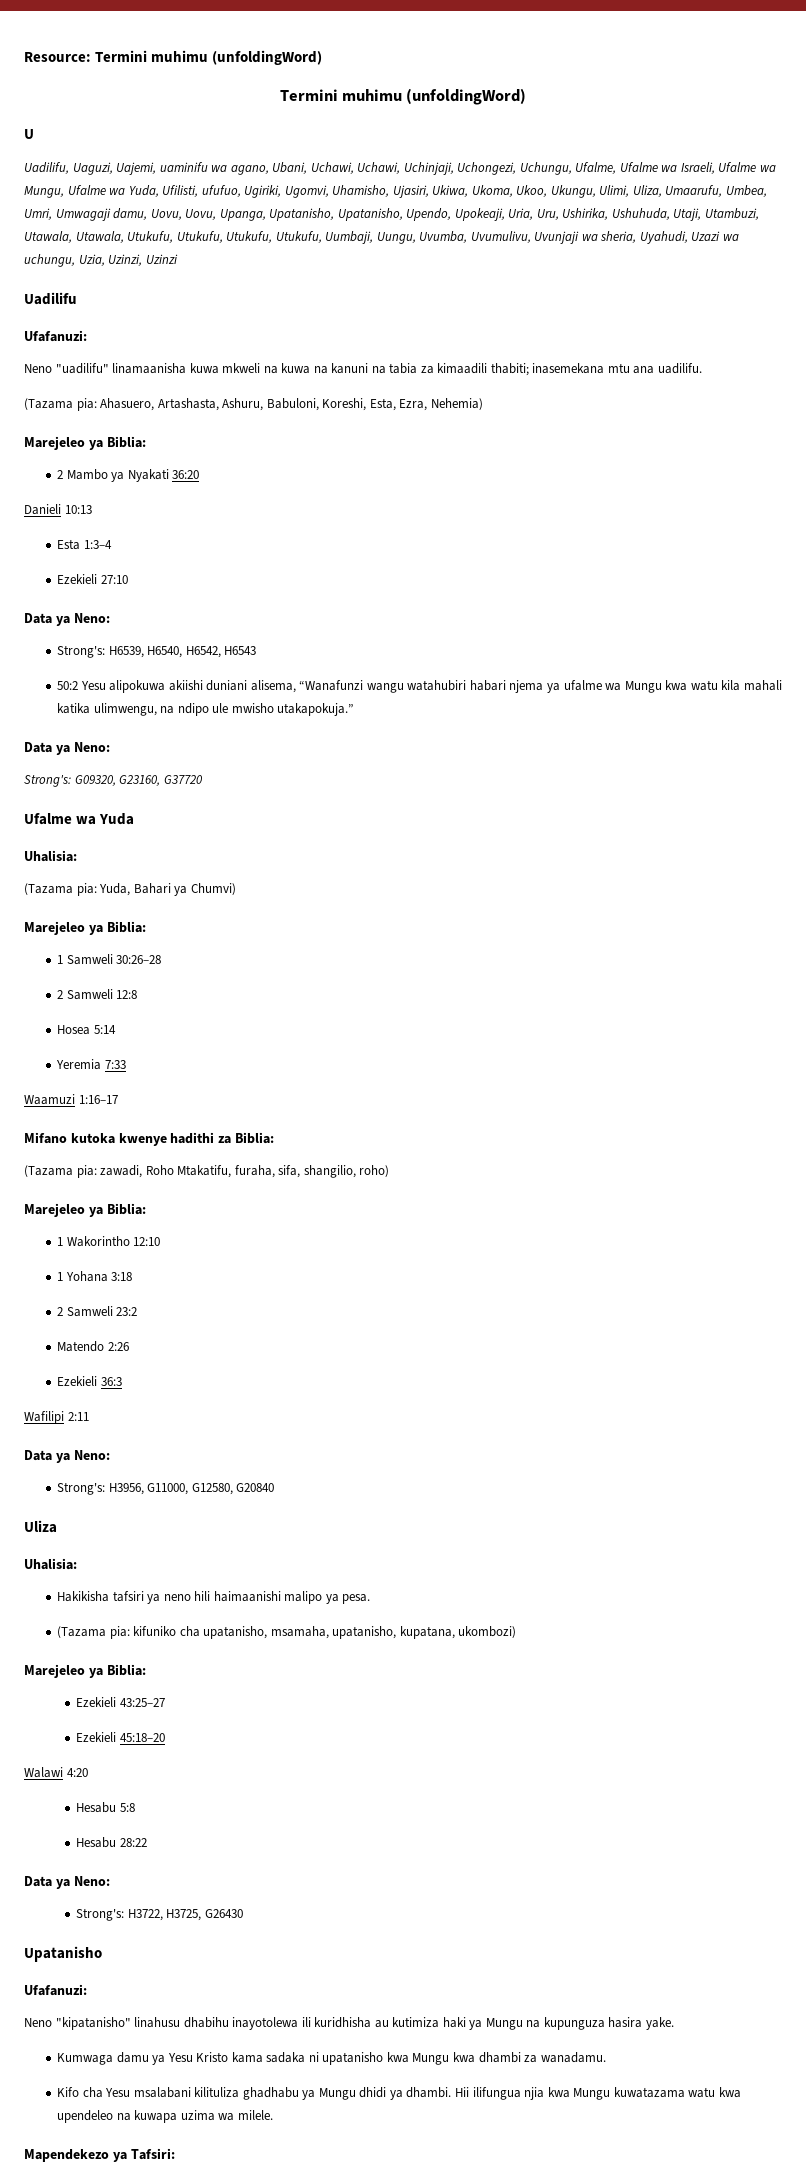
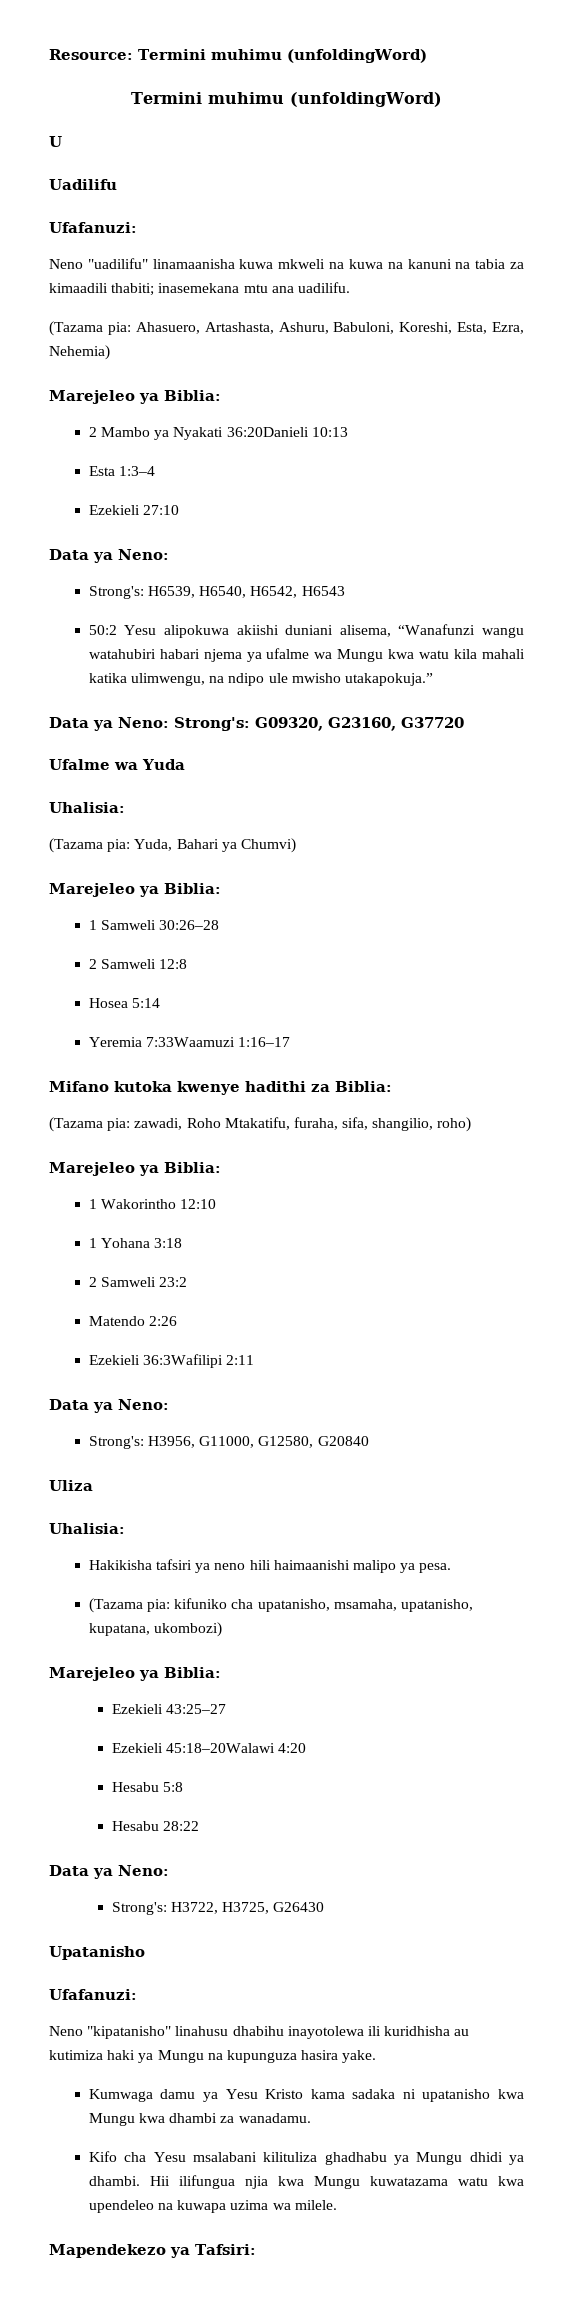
[24,162,776,175] [24,185,767,198] [24,208,759,221] [24,231,739,244] [24,254,178,267] // Uadilifu, Uaguzi, Uajemi, uaminifu wa agano, Ubani, Uchawi, Uchawi, Uchinjaji, Uchongezi, Uchungu, Ufalme, Ufalme wa Israeli, Ufalme wa Mungu, Ufalme wa Yuda, Ufilisti, ufufuo, Ugiriki, Ugomvi, Uhamisho, Ujasiri, Ukiwa, Ukoma, Ukoo, Ukungu, Ulimi, Uliza, Umaarufu, Umbea, Umri, Umwagaji damu, Uovu, Uovu, Upanga, Upatanisho, Upatanisho, Upendo, Upokeaji, Uria, Uru, Ushirika, Ushuhuda, Utaji, Utambuzi, Utawala, Utawala, Utukufu, Utukufu, Utukufu, Utukufu, Uumbaji, Uungu, Uvumba, Uvumulivu, Uvunjaji wa sheria, Uyahudi, Uzazi wa uchungu, Uzia, Uzinzi, Uzinzi -> (62, 141) none
[172,470,200,479] [24,504,61,515] 36:20 // Danieli -> [226,427,309,437] 36:20Danieli
(110, 747) // -> (169, 722) none
[104,1060,126,1069] [24,1094,75,1105] 7:33 // Waamuzi -> [145,1037,235,1047] 7:33Waamuzi
[100,1377,122,1386] [24,1411,64,1424] 36:3 // Wafilipi -> [142,1354,223,1368] 36:3Wafilipi
[119,1733,165,1742] [24,1767,63,1778] 45:18–20 // Walawi -> [165,1743,275,1753] 45:18–20Walawi

